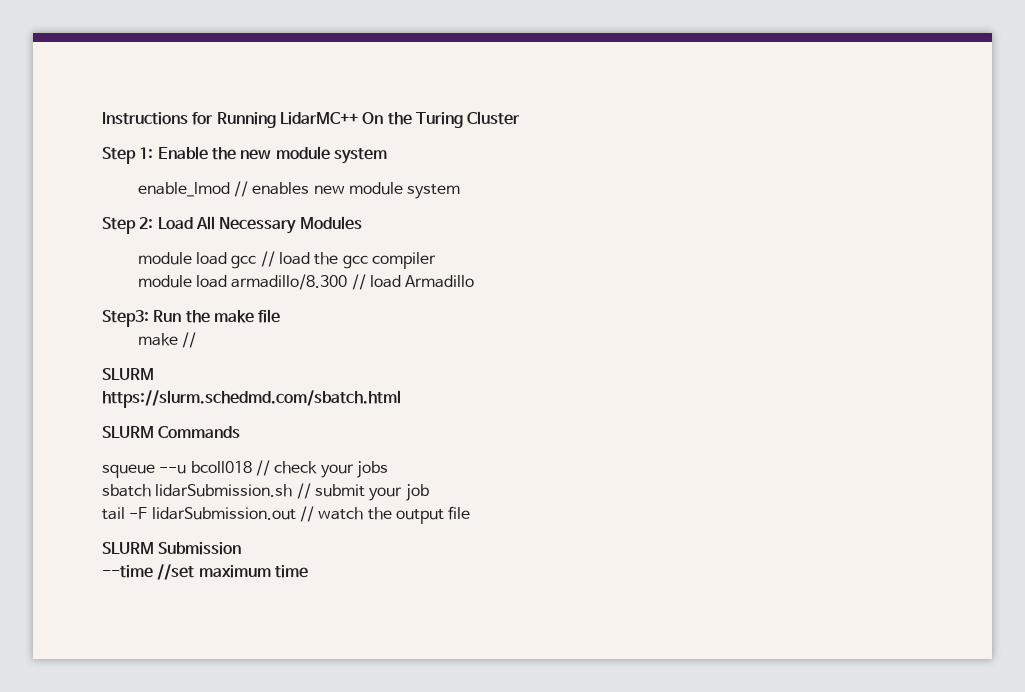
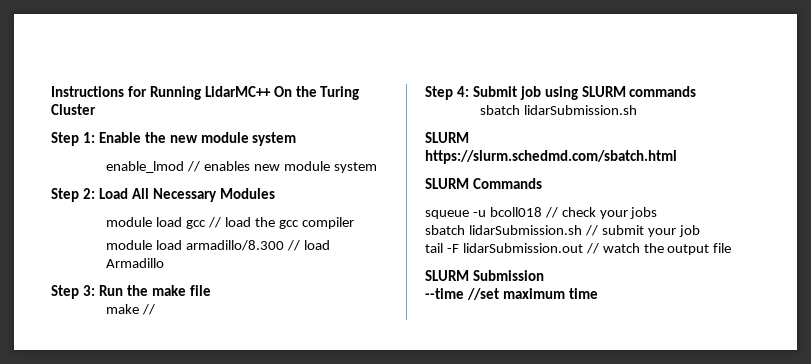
[102,310,149,327] Step3: -> [51,285,95,299] Step 3:
(197, 340) none -> [425,86,697,100] [480,105,638,115] // Step 4: Submit job using SLURM commands // sbatch lidarSubmission.sh
[159,465,187,474] --u -> [472,210,486,217] -u

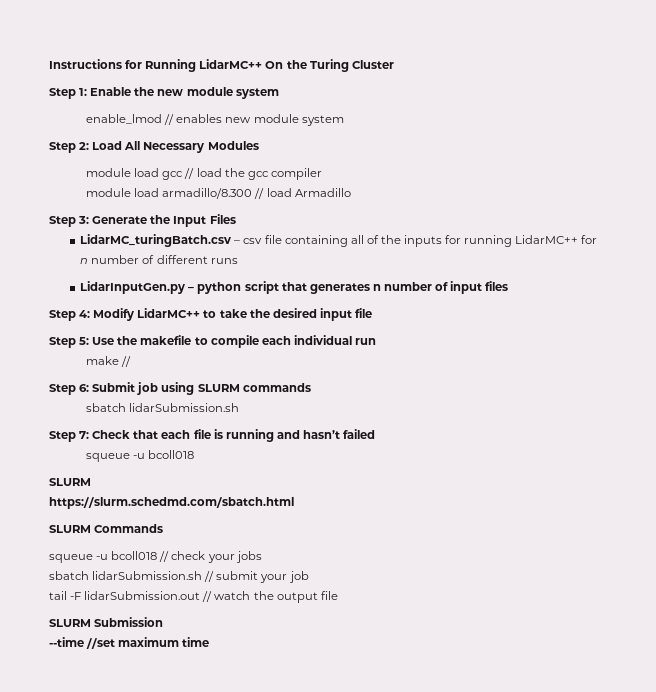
[98,285,211,296] Run the make file -> [92,214,236,227] [80,234,598,247] [80,255,238,264] [80,281,509,294] [49,308,372,321] [49,335,376,348] Generate the Input Files // LidarMC_turingBatch.csv – csv file containing all of the inputs for running LidarMC++ for n number of different runs // LidarInputGen.py – python script that generates n number of input files // Step 4: Modify LidarMC++ to take the desired input file // Step 5: Use the makefile to compile each individual run
[456,86,469,97] 4: -> [79,384,90,392] 6:
(638, 110) none -> [49,429,376,442] [86,450,195,462] // Step 7: Check that each file is running and hasn’t failed // squeue -u bcoll018

